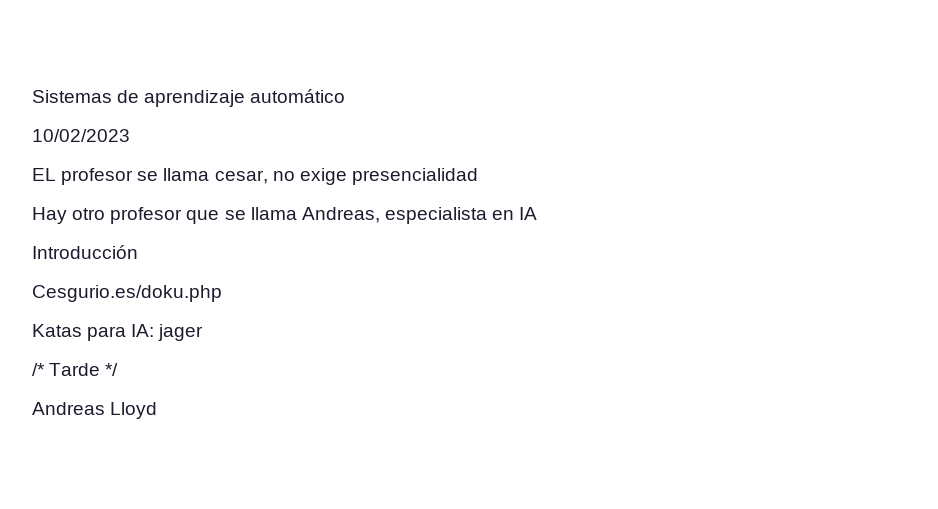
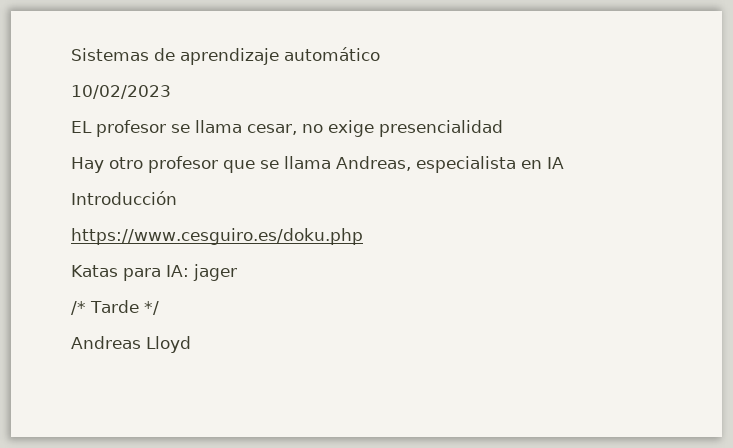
[32,285,222,302] Cesgurio.es/doku.php -> [71,228,363,245] https://www.cesguiro.es/doku.php

